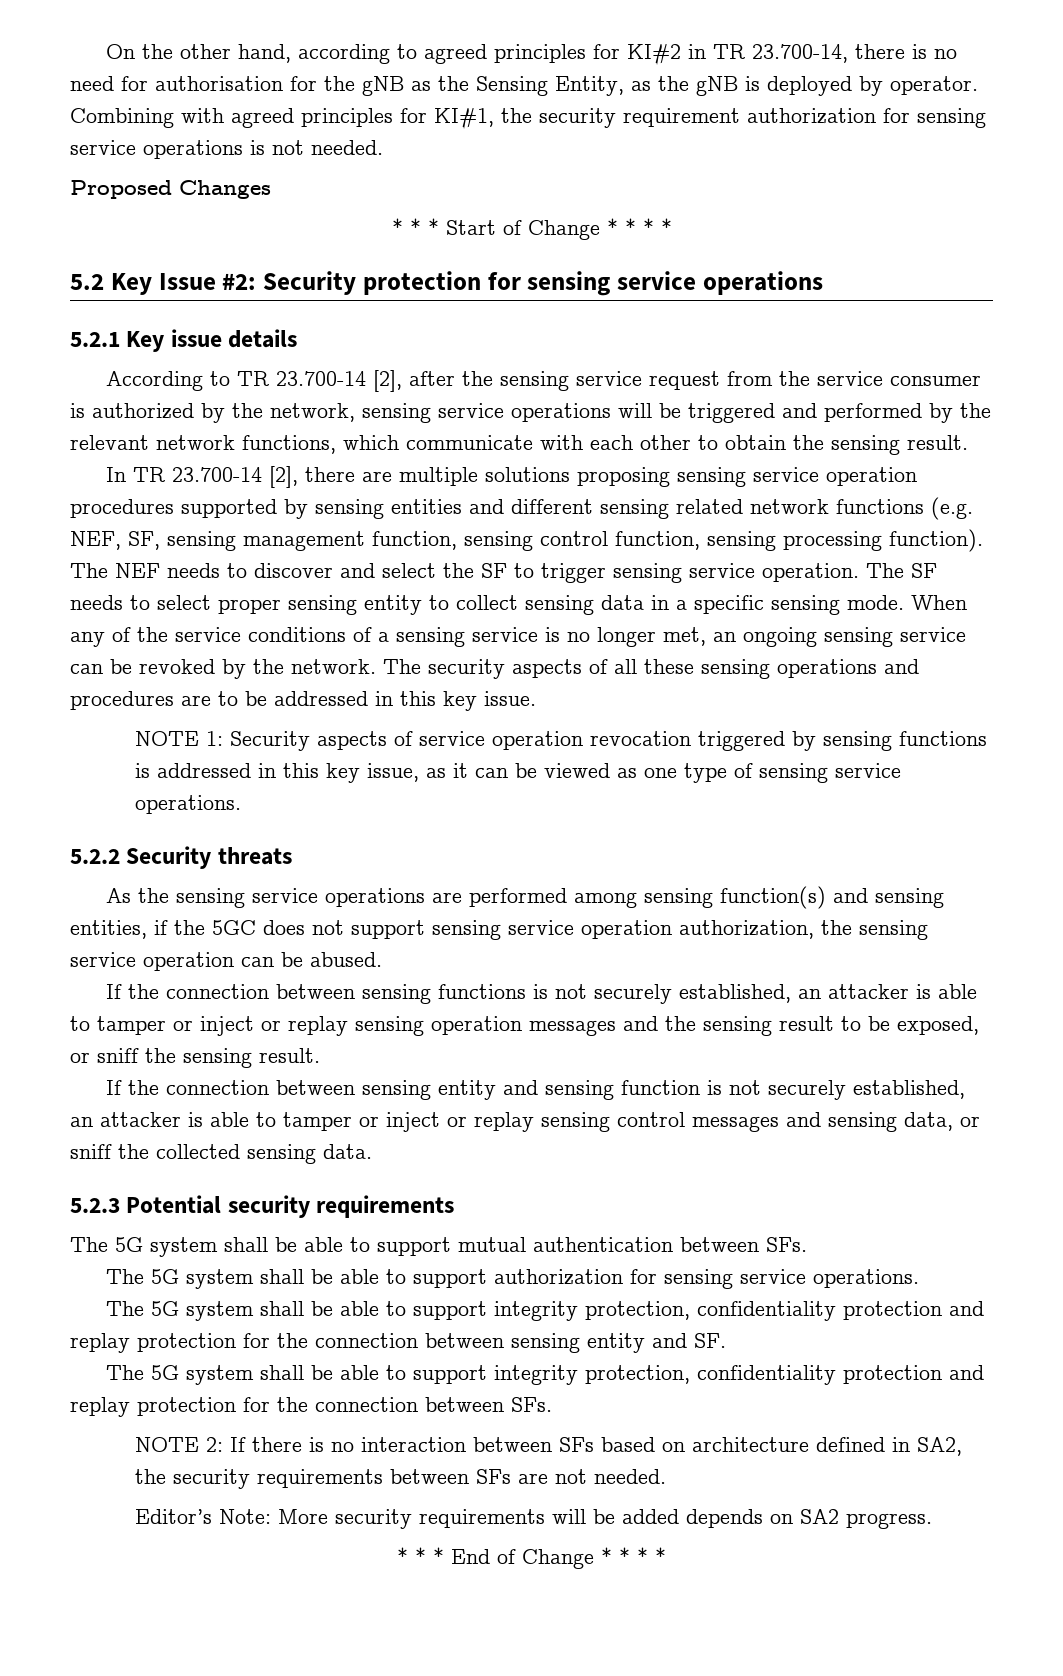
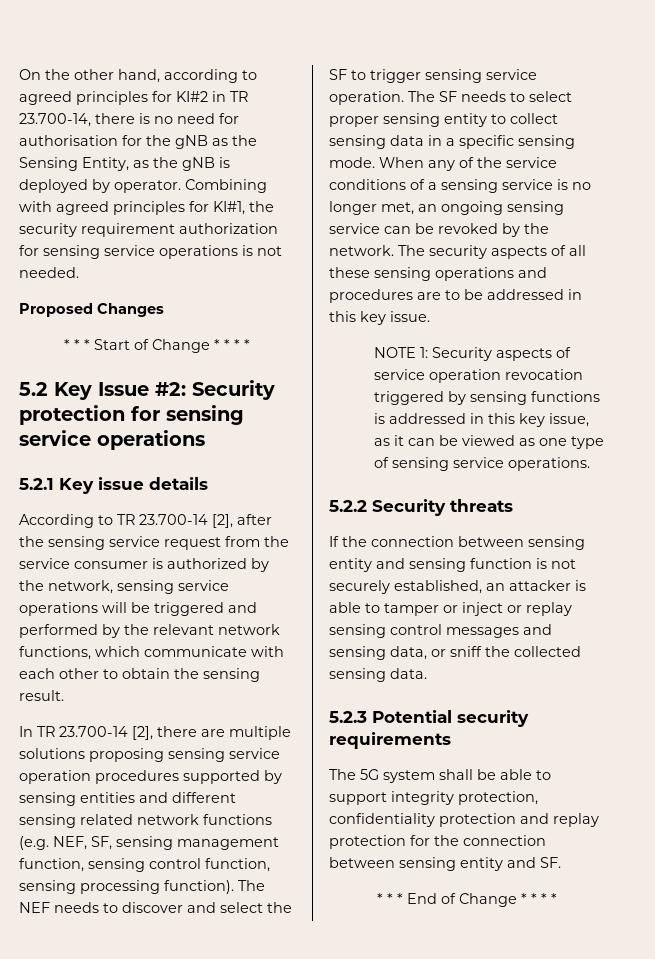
[106,886,945,909] [70,920,928,940] [70,952,382,971] [106,984,978,1004] [70,1016,979,1036] [70,1048,320,1068] // As the sensing service operations are performed among sensing function(s) and sensing entities, if the 5GC does not support sensing service operation authorization, the sensing service operation can be abused. // If the connection between sensing functions is not securely established, an attacker is able to tamper or inject or replay sensing operation messages and the sensing result to be exposed, or sniff the sensing result. -> (513, 505) none
[70,1237,807,1257] [106,1269,920,1289] // The 5G system shall be able to support mutual authentication between SFs. // The 5G system shall be able to support authorization for sensing service operations. -> (451, 740) none
[106,1365,985,1385] [70,1397,552,1417] [135,1437,963,1456] [135,1469,667,1489] [135,1509,933,1529] // The 5G system shall be able to support integrity protection, confidentiality protection and replay protection for the connection between SFs. // NOTE 2: If there is no interaction between SFs based on architecture defined in SA2, the security requirements between SFs are not needed. // Editor’s Note: More security requirements will be added depends on SA2 progress. -> (561, 862) none

